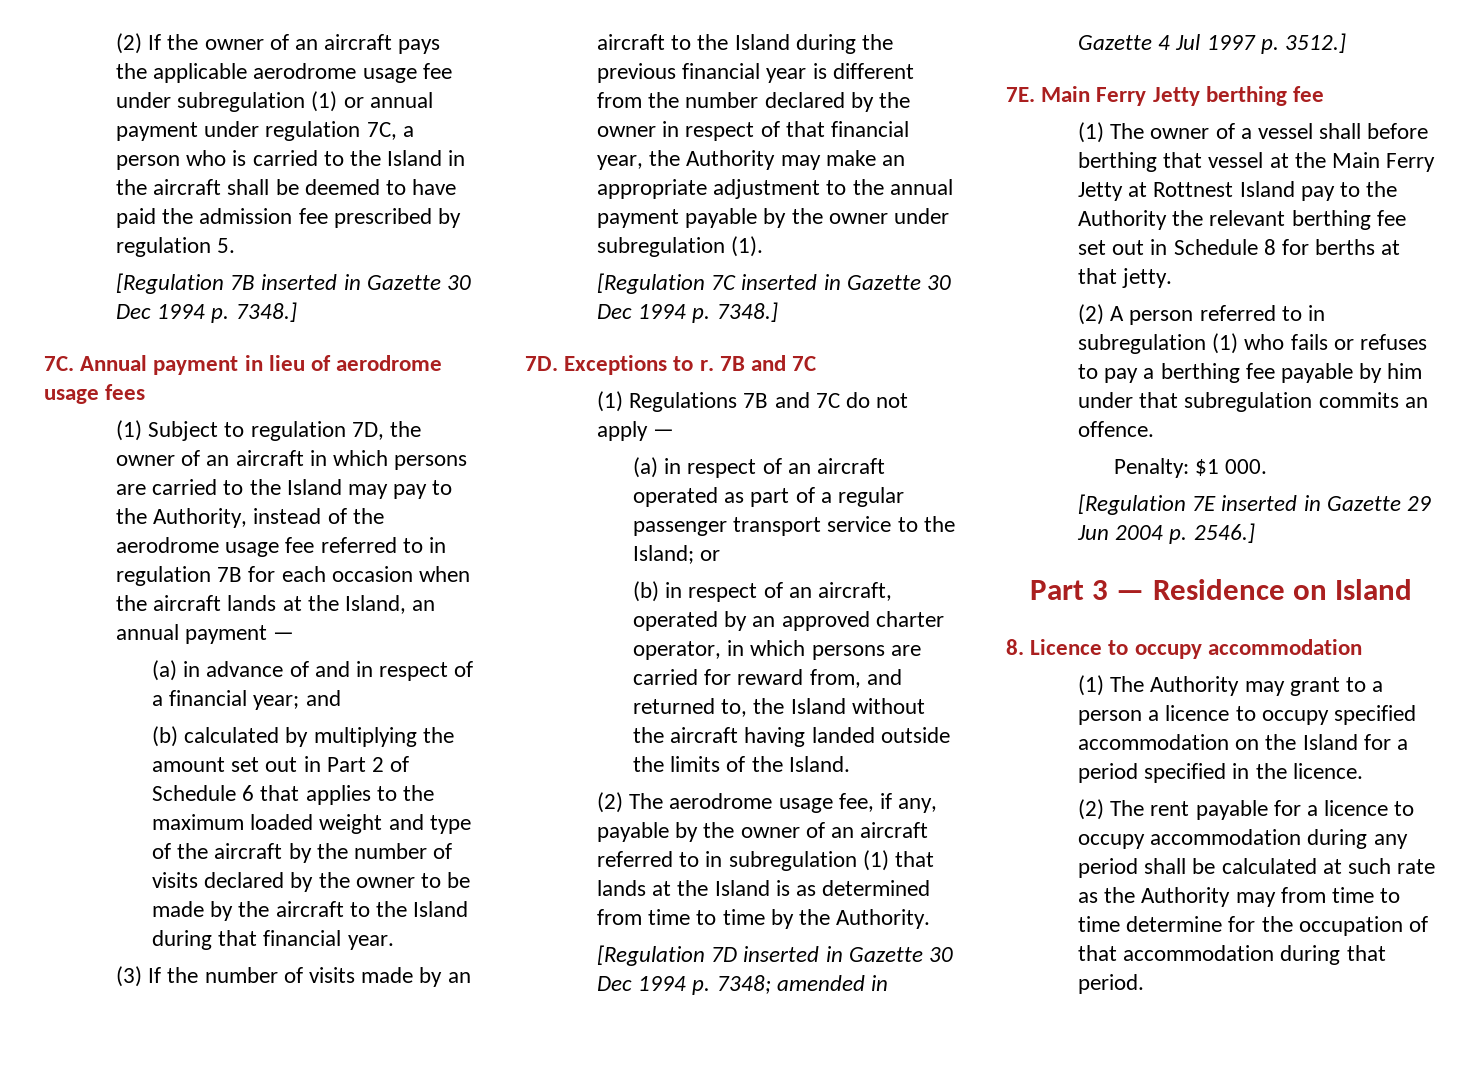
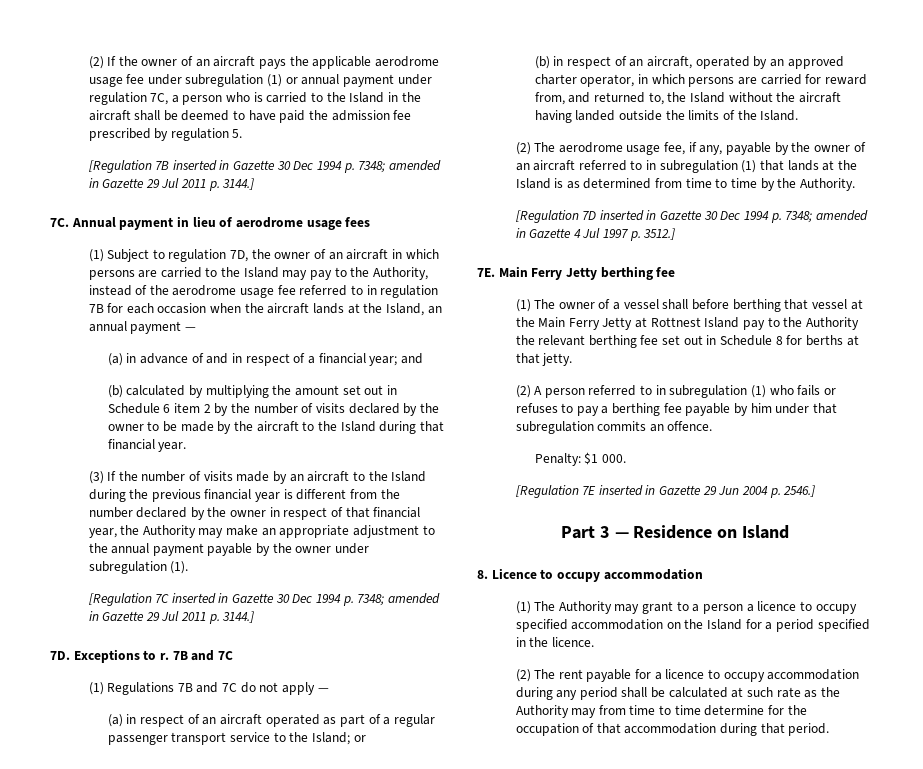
[235,302,297,322] 7348.] -> [358,160,441,173] [88,178,255,191] 7348; amended in Gazette 29 Jul 2011 p. 3144.]
[326,756,410,772] [152,785,435,805] [152,814,471,834] [152,843,283,859] Part 2 of Schedule 6 that applies to the maximum loaded weight and type of the aircraft -> [107,403,211,414] Schedule 6 item 2
[716,302,778,322] 7348.] -> [357,593,440,606] [88,611,255,624] 7348; amended in Gazette 29 Jul 2011 p. 3144.]

